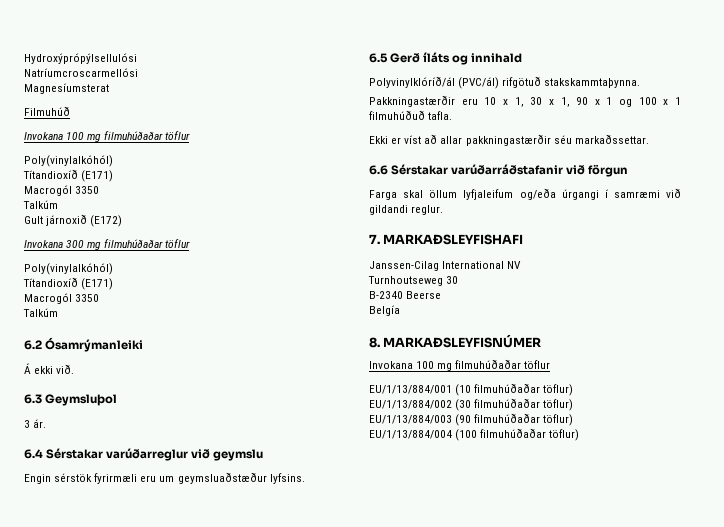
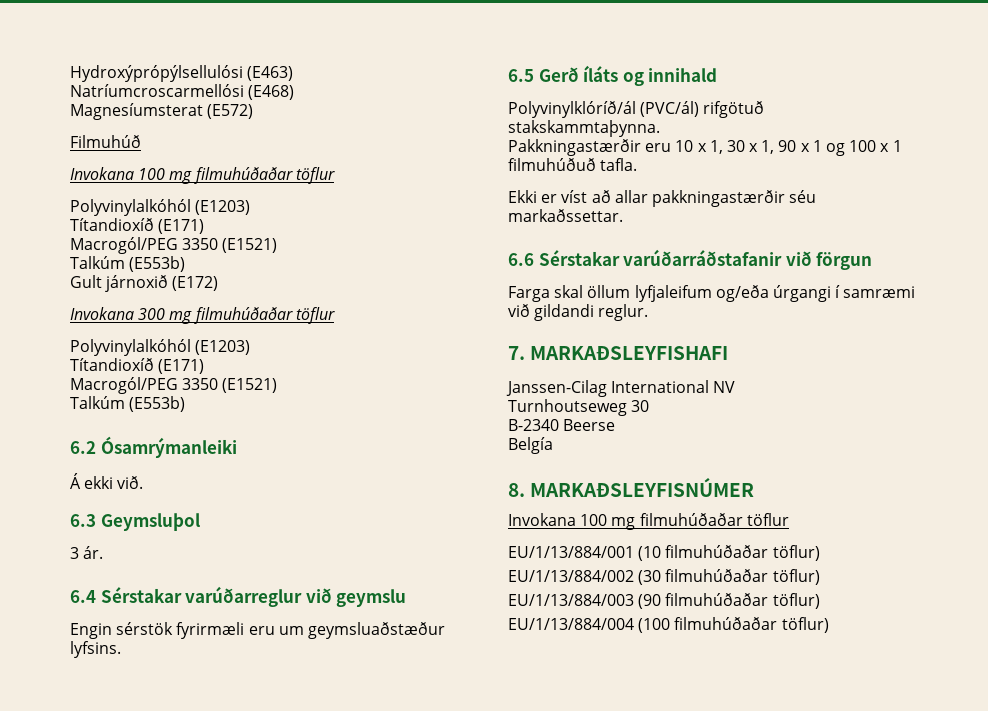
(137, 58) none -> [247,66,294,81] (E463)
(138, 72) none -> [248,85,295,100] (E468)
(109, 88) none -> [207,104,254,119] (E572)
[24,155,113,167] [23,169,114,182] [24,185,100,196] [23,200,58,209] Poly(vinylalkóhól) // Títandioxíð (E171) // Macrogól 3350 // Talkúm -> [70,199,251,216] [70,218,205,234] [70,237,278,254] [70,256,186,272] Polyvinylalkóhól (E1203) // Títandioxíð (E171) // Macrogól/PEG 3350 (E1521) // Talkúm (E553b)
[24,263,113,275] [23,277,114,290] [24,293,100,304] [23,308,58,317] Poly(vinylalkóhól) // Títandioxíð (E171) // Macrogól 3350 // Talkúm -> [70,339,251,356] [70,358,205,374] [70,377,278,394] [70,396,186,412] Polyvinylalkóhól (E1203) // Títandioxíð (E171) // Macrogól/PEG 3350 (E1521) // Talkúm (E553b)

